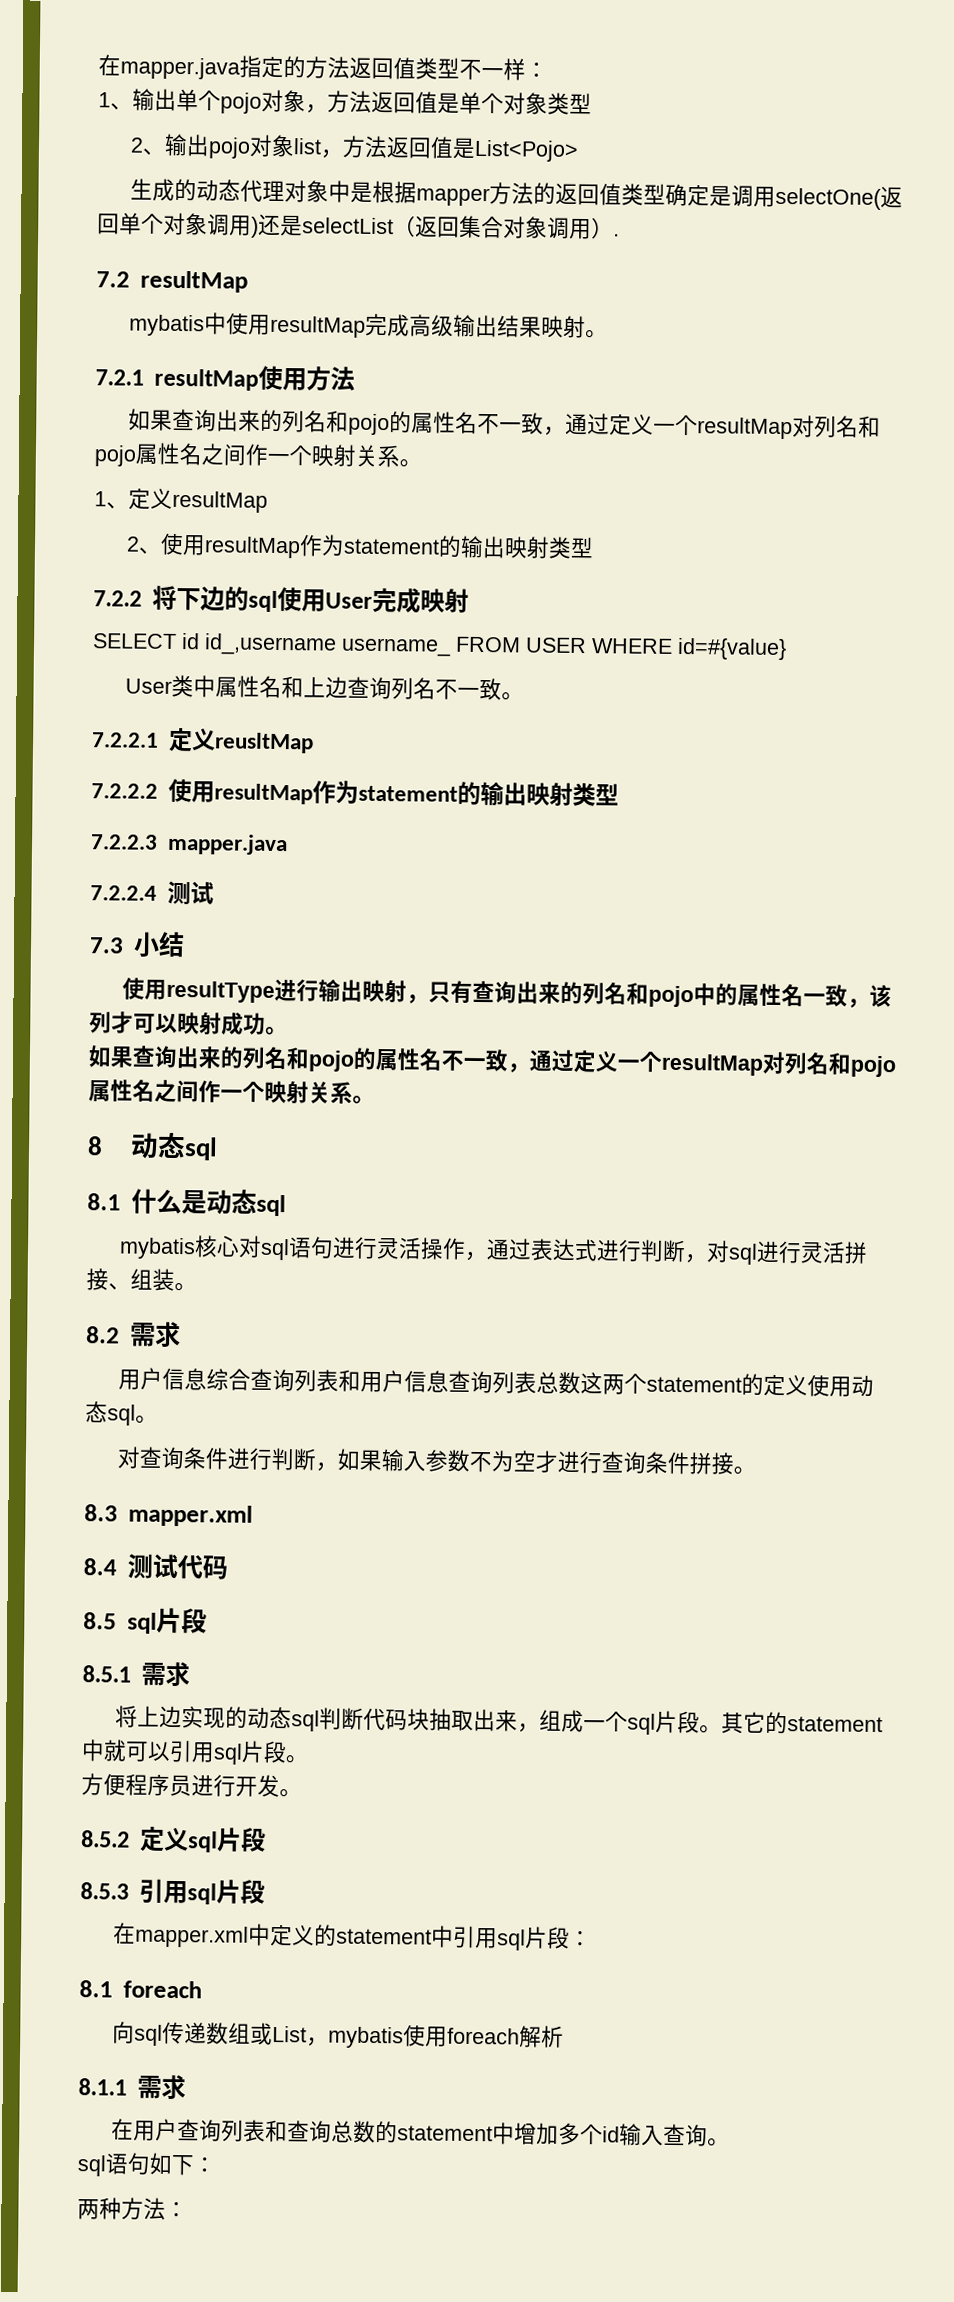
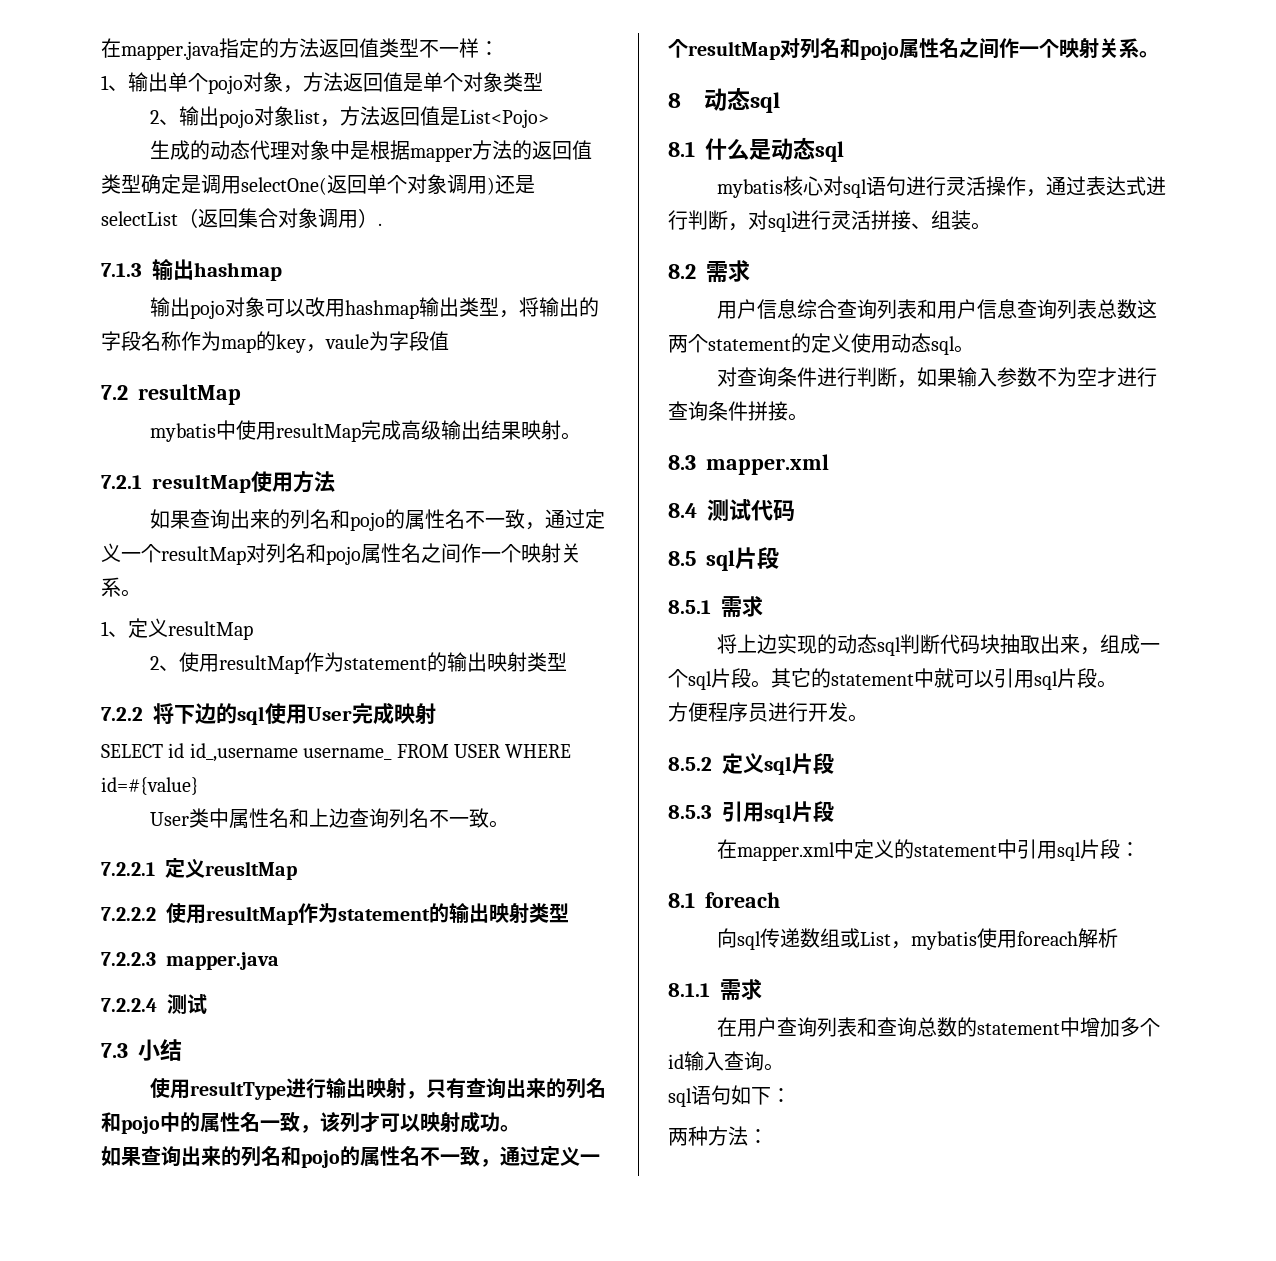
(620, 235) none -> [101,259,282,281] [150,297,600,319] [101,331,449,353] // 7.1.3输出hashmap // 输出pojo对象可以改用hashmap输出类型，将输出的字段名称作为map的key，vaule为字段值

